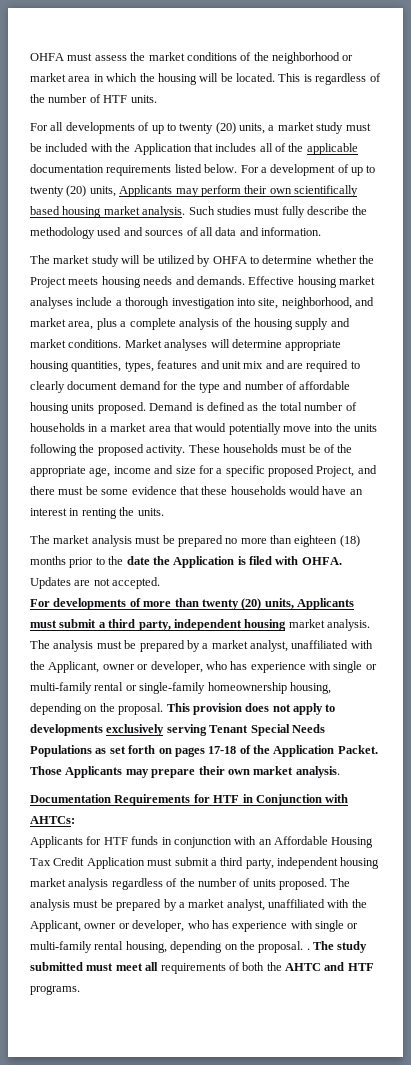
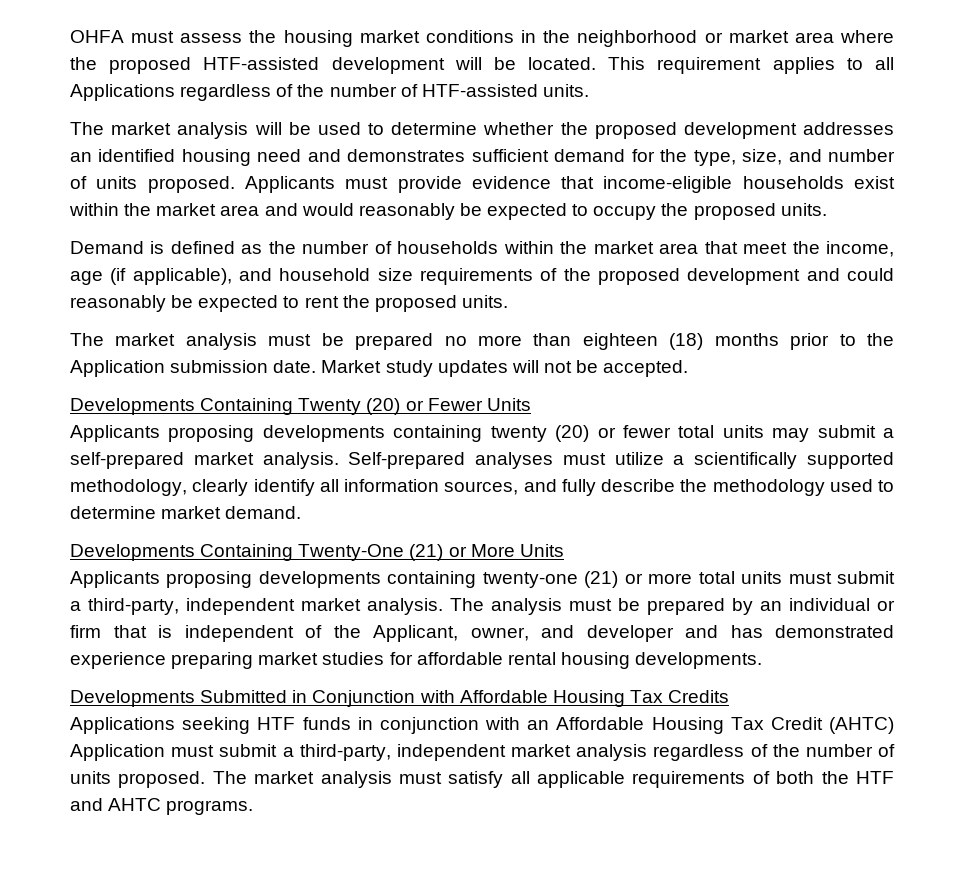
(146, 56) none -> [283,30,353,47] housing
[240,52,252,61] of -> [521,30,537,43] in
[93,73,381,85] [30,94,157,103] [30,122,371,134] [30,143,358,155] [30,164,376,176] [30,185,358,197] [30,206,368,218] [30,227,321,239] [30,255,247,267] in which the housing will be located. This is regardless of the number of HTF units. // For all developments of up to twenty (20) units, a market study must be included with the Application that includes all of the applicable documentation requirements listed below. For a development of up to twenty (20) units, Applicants may perform their own scientifically based housing market analysis. Such studies must fully describe the methodology used and sources of all data and information. // The market study will be utilized by OHFA -> [840,30,894,43] [70,57,895,74] [70,84,589,101] [70,122,361,139] where the proposed HTF-assisted development will be located. This requirement applies to all Applications regardless of the number of HTF-assisted units. // The market analysis will be used
[30,276,375,288] [30,297,374,309] [30,318,350,330] [30,339,342,351] [30,360,360,372] [30,381,118,393] Project meets housing needs and demands. Effective housing market analyses include a thorough investigation into site, neighborhood, and market area, plus a complete analysis of the housing supply and market conditions. Market analyses will determine appropriate housing quantities, types, features and unit mix and are required to clearly document -> [594,122,894,139] [70,149,549,166] proposed development addresses an identified housing need and demonstrates sufficient
[198,382,220,393] type -> [693,149,783,166] type, size,
[299,381,351,390] [30,402,146,414] affordable housing units proposed. -> [96,176,895,193] [69,203,827,220] units proposed. Applicants must provide evidence that income-eligible households exist within the market area and would reasonably be expected to occupy the proposed units. //
[280,402,302,411] total -> (296, 247) none
[88,424,107,432] in a -> [503,241,588,254] within the
[195,423,378,435] [30,444,353,456] [30,465,377,477] [30,486,363,495] [30,507,135,519] would potentially move into the units following the proposed activity. These households must be of the appropriate age, income and size for a specific proposed Project, and there must be some evidence that these households would have an interest in renting the -> [743,241,895,257] [70,268,895,285] [70,295,457,312] meet the income, age (if applicable), and household size requirements of the proposed development and could reasonably be expected to rent the proposed
[126,556,342,568] [30,577,161,589] [30,598,354,610] [30,619,287,631] date the Application is filed with OHFA. Updates are not accepted. // For developments of more than twenty (20) units, Applicants must submit a third party, independent housing -> [70,360,689,377] [70,398,531,415] [70,425,894,442] [70,452,895,469] [70,479,894,496] [70,506,302,519] [70,544,564,561] [70,571,896,588] [70,598,295,615] Application submission date. Market study updates will not be accepted. // Developments Containing Twenty (20) or Fewer Units // Applicants proposing developments containing twenty (20) or fewer total units may submit a self-prepared market analysis. Self-prepared analyses must utilize a scientifically supported methodology, clearly identify all information sources, and fully describe the methodology used to determine market demand. // Developments Containing Twenty-One (21) or More Units // Applicants proposing developments containing twenty-one (21) or more total units must submit a third-party, independent
[202,640,373,652] [30,661,377,673] [30,682,331,694] [30,703,336,715] [30,724,325,736] [30,745,378,757] [30,766,340,778] [30,794,349,806] [30,816,75,824] [30,836,102,848] a market analyst, unaffiliated with the Applicant, owner or developer, who has experience with single or multi-family rental or single-family homeownership housing, depending on the proposal. This provision does not apply to developments exclusively serving Tenant Special Needs Populations as set forth on pages 17-18 of the Application Packet. Those Applicants may prepare their own market analysis. // Documentation Requirements for HTF in Conjunction with AHTCs: // Applicants for -> [760,598,895,611] [70,625,894,642] [70,652,763,669] [70,690,730,707] [70,717,251,734] an individual or firm that is independent of the Applicant, owner, and developer and has demonstrated experience preparing market studies for affordable rental housing developments. // Developments Submitted in Conjunction with Affordable Housing Tax Credits // Applications seeking
(85, 861) none -> [829,717,894,734] (AHTC)
[220,857,380,869] third party, independent housing -> [299,744,506,761] third-party, independent
[30,899,367,911] [30,920,359,932] [30,941,368,953] [30,962,159,971] analysis must be prepared by a market analyst, unaffiliated with the Applicant, owner or developer, who has experience with single or multi-family rental housing, depending on the proposal. . The study submitted must meet all -> [254,771,626,788] market analysis must satisfy all applicable
[285,962,374,971] AHTC and HTF -> [855,771,894,784] [70,798,162,811] HTF and AHTC

